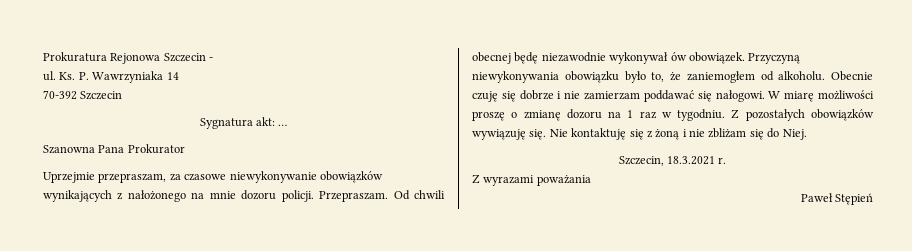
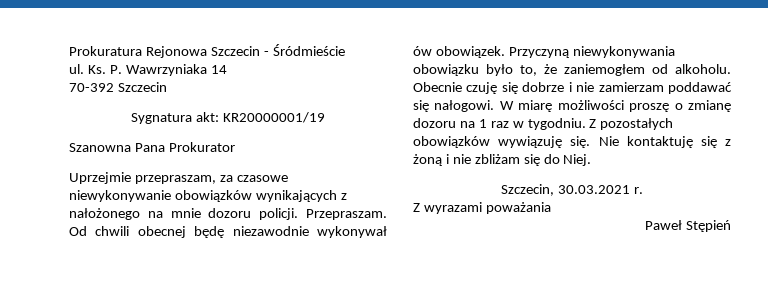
(214, 59) none -> [272,44,345,56] Śródmieście
[278,124,288,126] … -> [222,112,325,123] KR20000001/19
[667,156,715,165] 18.3.2021 -> [558,185,630,194] 30.03.2021

